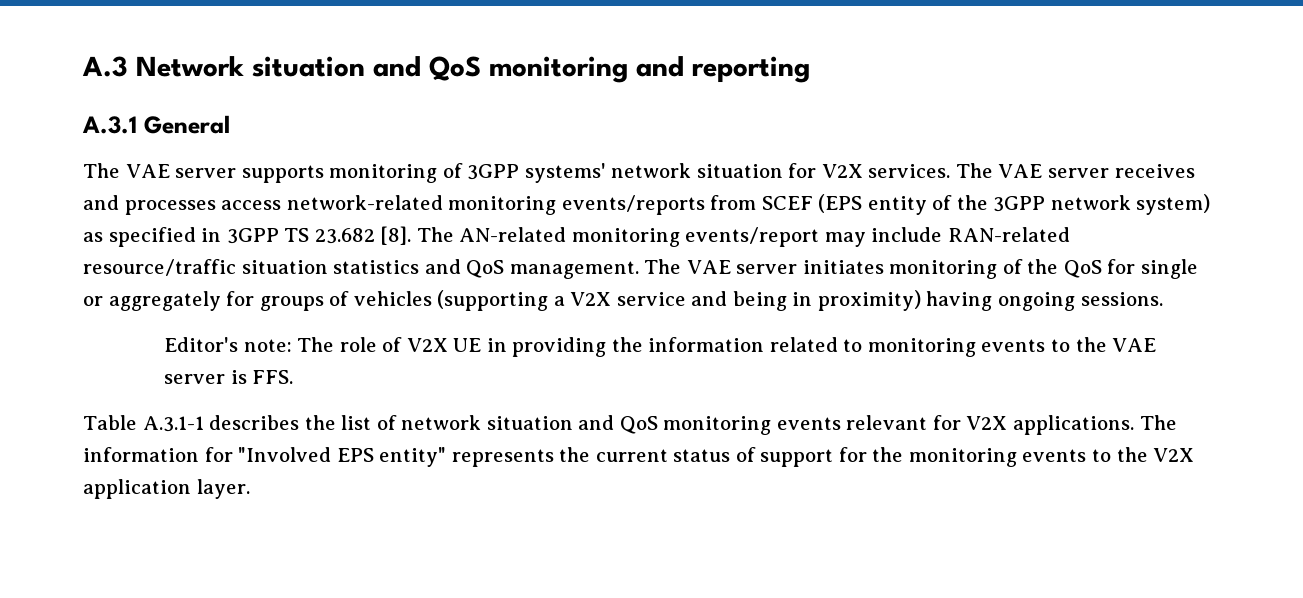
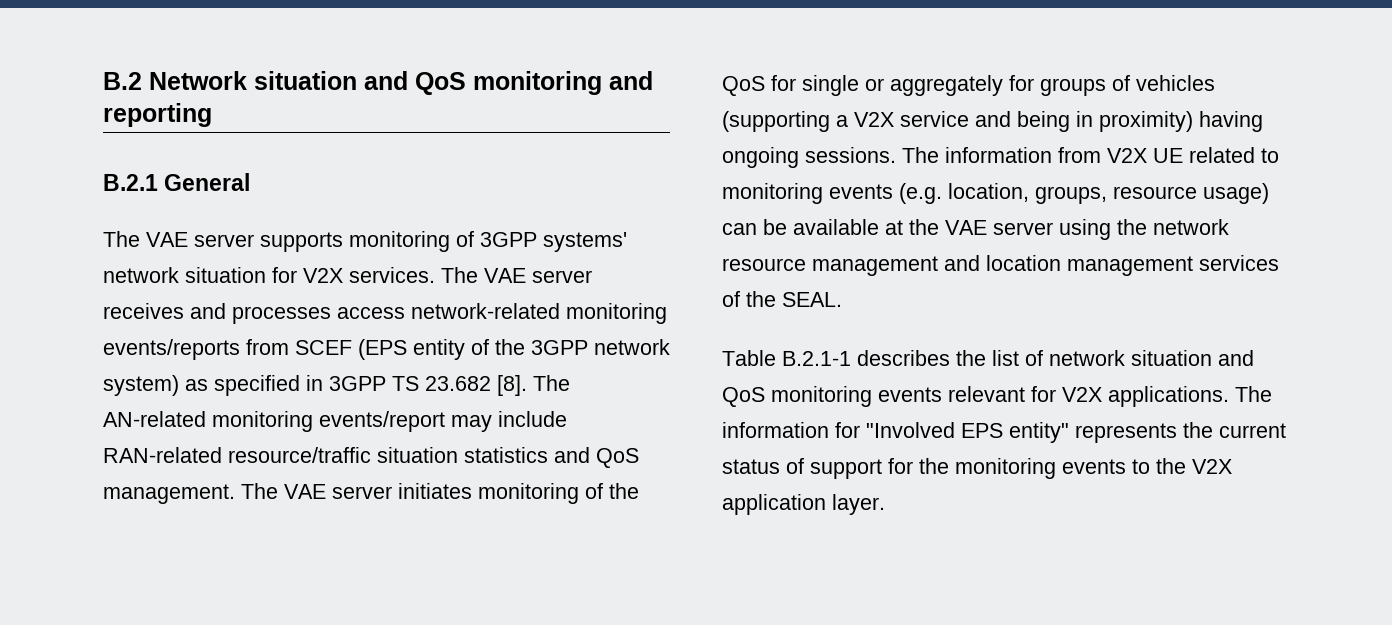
[82,56,128,77] A.3 -> [103,72,142,90] B.2
[82,116,137,134] A.3.1 -> [103,174,158,191] B.2.1
[163,337,1157,357] [163,370,294,384] // Editor's note: The role of V2X UE in providing the information related to monitoring events to the VAE server is FFS. -> [902,147,1279,163] [722,183,1269,204] [722,219,1229,240] [722,255,1279,276] [722,291,842,307] The information from V2X UE related to monitoring events (e.g. location, groups, resource usage) can be available at the VAE server using the network resource management and location management services of the SEAL.
[142,416,204,432] A.3.1-1 -> [782,351,851,366] B.2.1-1

